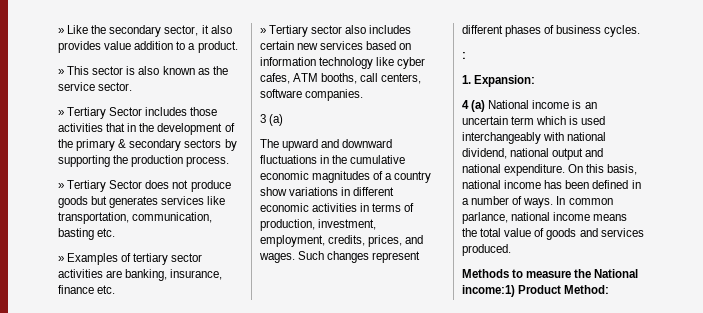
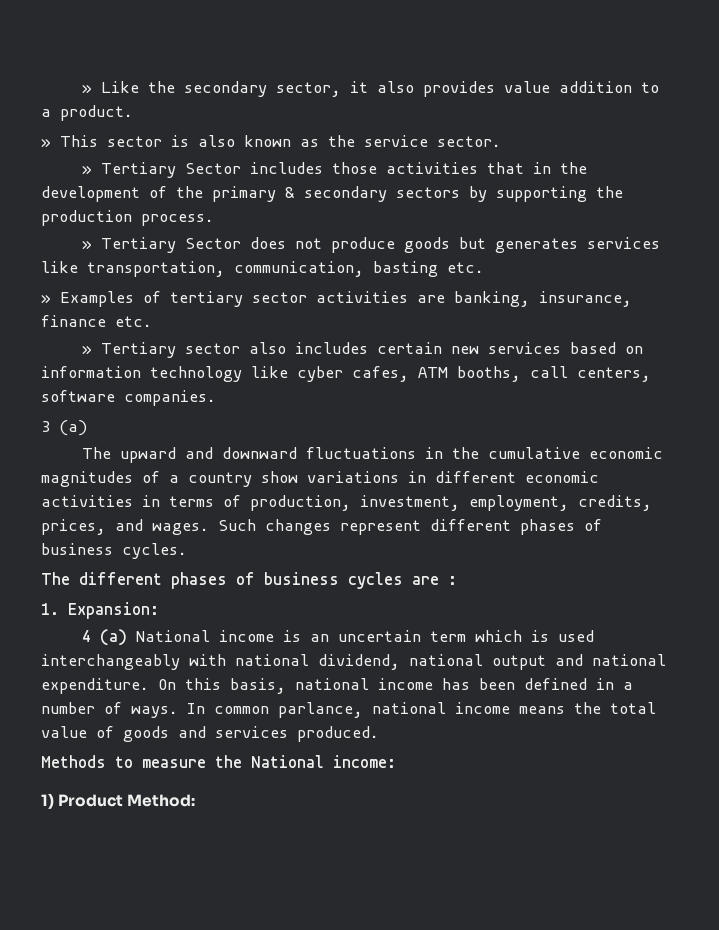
(641, 31) none -> [41,572,439,589] The different phases of business cycles are
[462,285,515,297] income:1) -> [333,755,396,768] [41,793,54,809] income: // 1)

